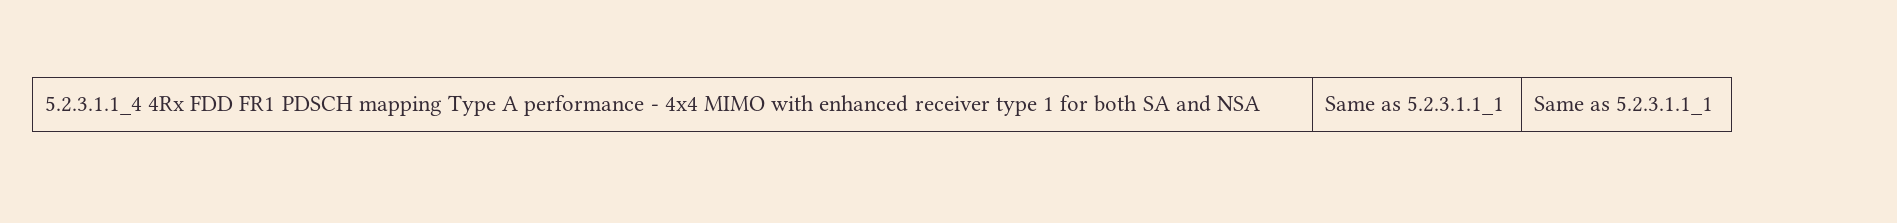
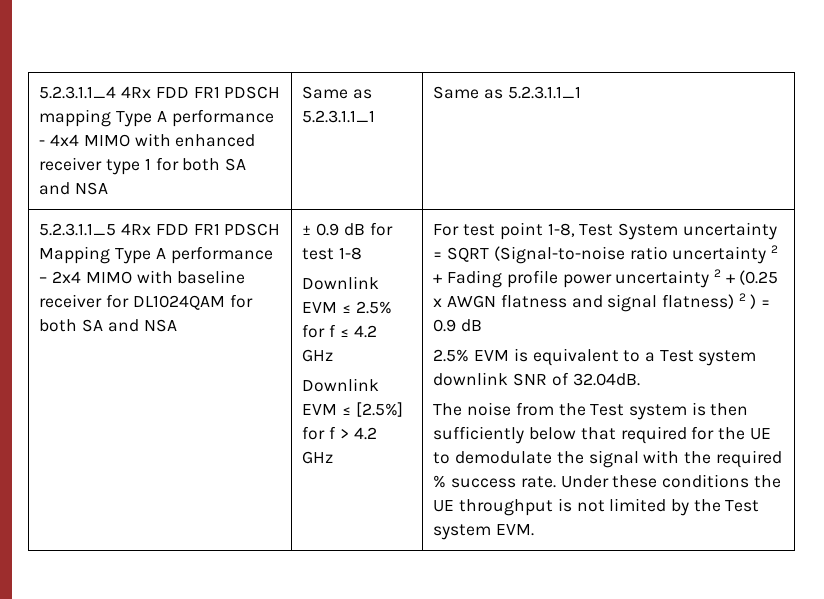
(1714, 105) none -> [39,223,281,236] [39,246,273,264] [39,270,246,284] [39,294,253,310] [39,319,177,332] [302,222,393,236] [302,247,363,260] [302,276,380,290] [302,301,392,314] [302,324,377,338] [302,349,334,362] [302,378,380,392] [302,402,403,417] [302,426,377,440] [302,451,334,464] [433,222,777,240] [433,245,778,264] [433,269,779,288] [433,293,771,312] [433,319,483,332] [433,348,757,366] [433,372,640,386] [433,402,749,420] [433,426,771,444] [433,450,782,468] [433,474,781,488] [433,498,760,516] [433,524,535,540] // 5.2.3.1.1_5 4Rx FDD FR1 PDSCH Mapping Type A performance – 2x4 MIMO with baseline receiver for DL1024QAM for both SA and NSA | ± 0.9 dB for test 1-8 // Downlink EVM ≤ 2.5% for f ≤ 4.2 GHz // Downlink EVM ≤ [2.5%] for f > 4.2 GHz | For test point 1-8, Test System uncertainty = SQRT (Signal-to-noise ratio uncertainty 2 + Fading profile power uncertainty 2 + (0.25 x AWGN flatness and signal flatness) 2 ) = 0.9 dB // 2.5% EVM is equivalent to a Test system downlink SNR of 32.04dB. // The noise from the Test system is then sufficiently below that required for the UE to demodulate the signal with the required % success rate. Under these conditions the UE throughput is not limited by the Test system EVM.

